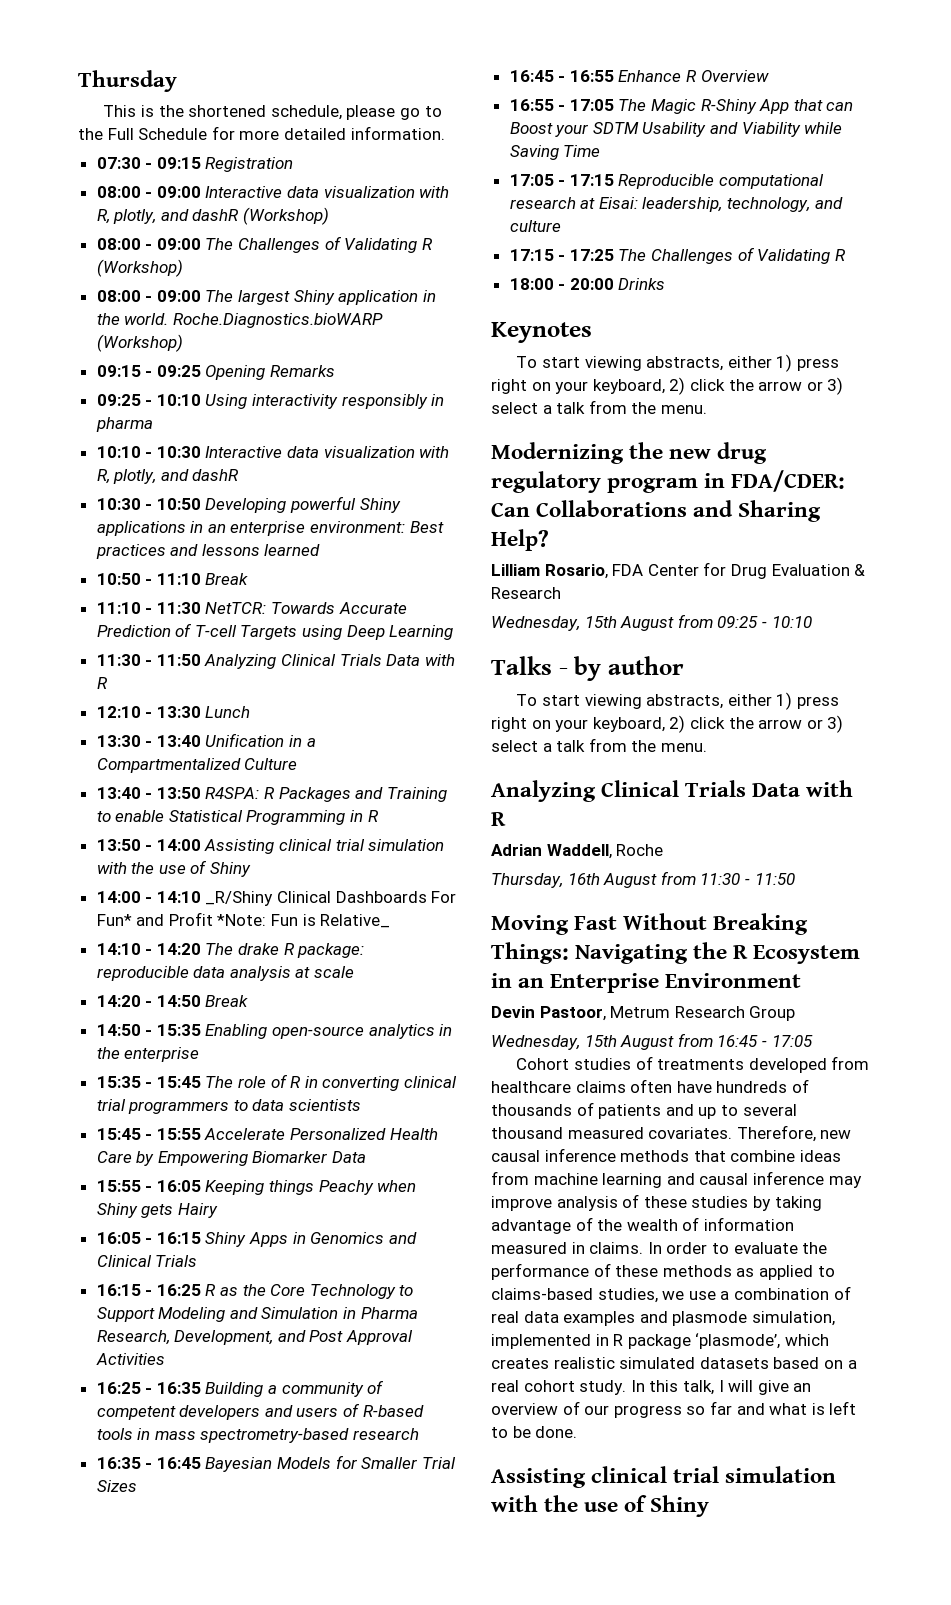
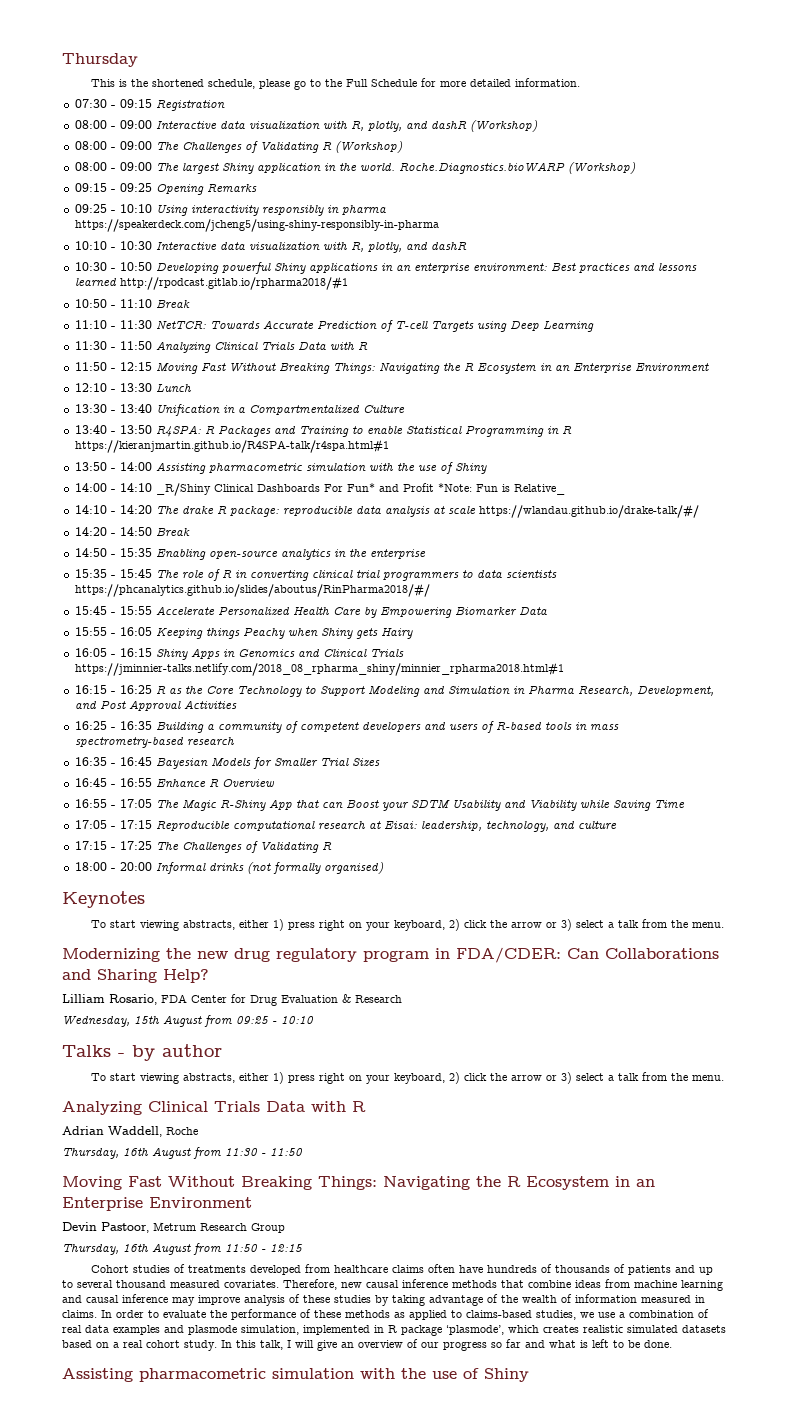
(153, 424) none -> [74,219,439,232] https://speakerdeck.com/jcheng5/using-shiny-responsibly-in-pharma
(321, 550) none -> [119,276,348,290] http://rpodcast.gitlab.io/rpharma2018/#1
(108, 683) none -> [74,362,709,374] // 11:50 - 12:15 Moving Fast Without Breaking Things: Navigating the R Ecosystem in an Enterprise Environment
(379, 816) none -> [74,439,389,453] https://kieranjmartin.github.io/R4SPA-talk/r4spa.html#1
[279,839,365,851] clinical trial -> [208,463,303,473] pharmacometric
(355, 972) none -> [478,504,699,518] https://wlandau.github.io/drake-talk/#/
(362, 1105) none -> [74,583,430,597] https://phcanalytics.github.io/slides/aboutus/RinPharma2018/#/
(198, 1261) none -> [74,662,564,676] https://jminnier-talks.netlify.com/2018_08_rpharma_shiny/minnier_rpharma2018.html#1
[618,278,666,290] Drinks -> [155,862,384,874] Informal drinks (not formally organised)
[491,1033,813,1050] Wednesday, 15th August from 16:45 - 17:05 -> [62,1243,303,1255] Thursday, 16th August from 11:50 - 12:15
[591,1466,720,1483] clinical trial -> [139,1368,266,1382] pharmacometric

